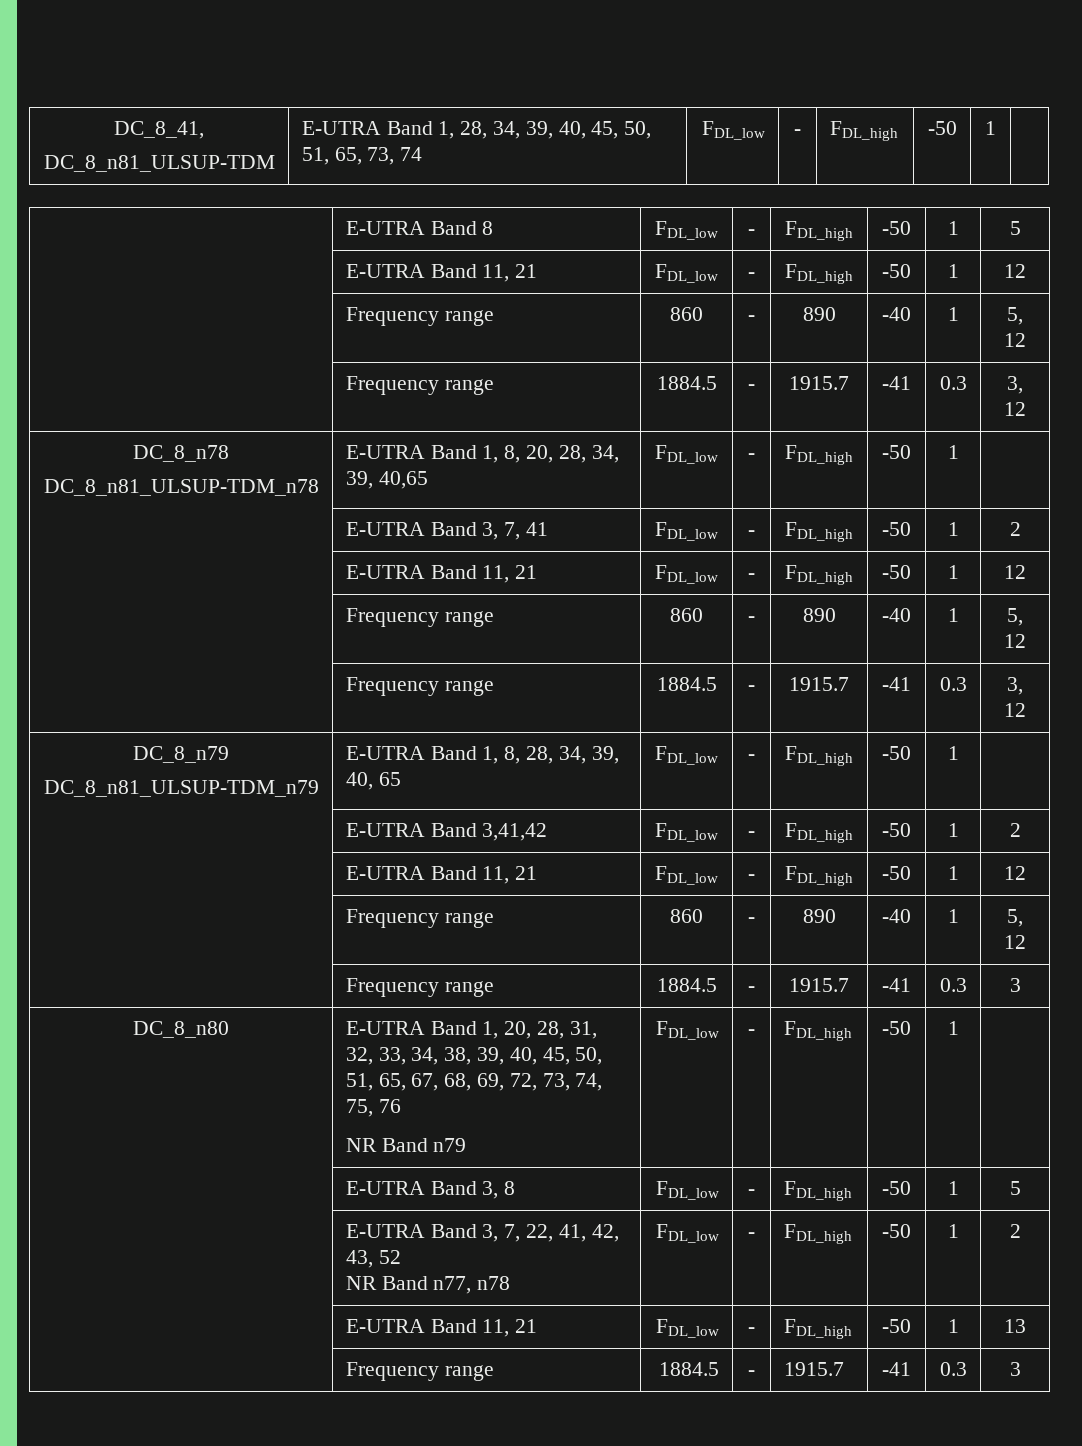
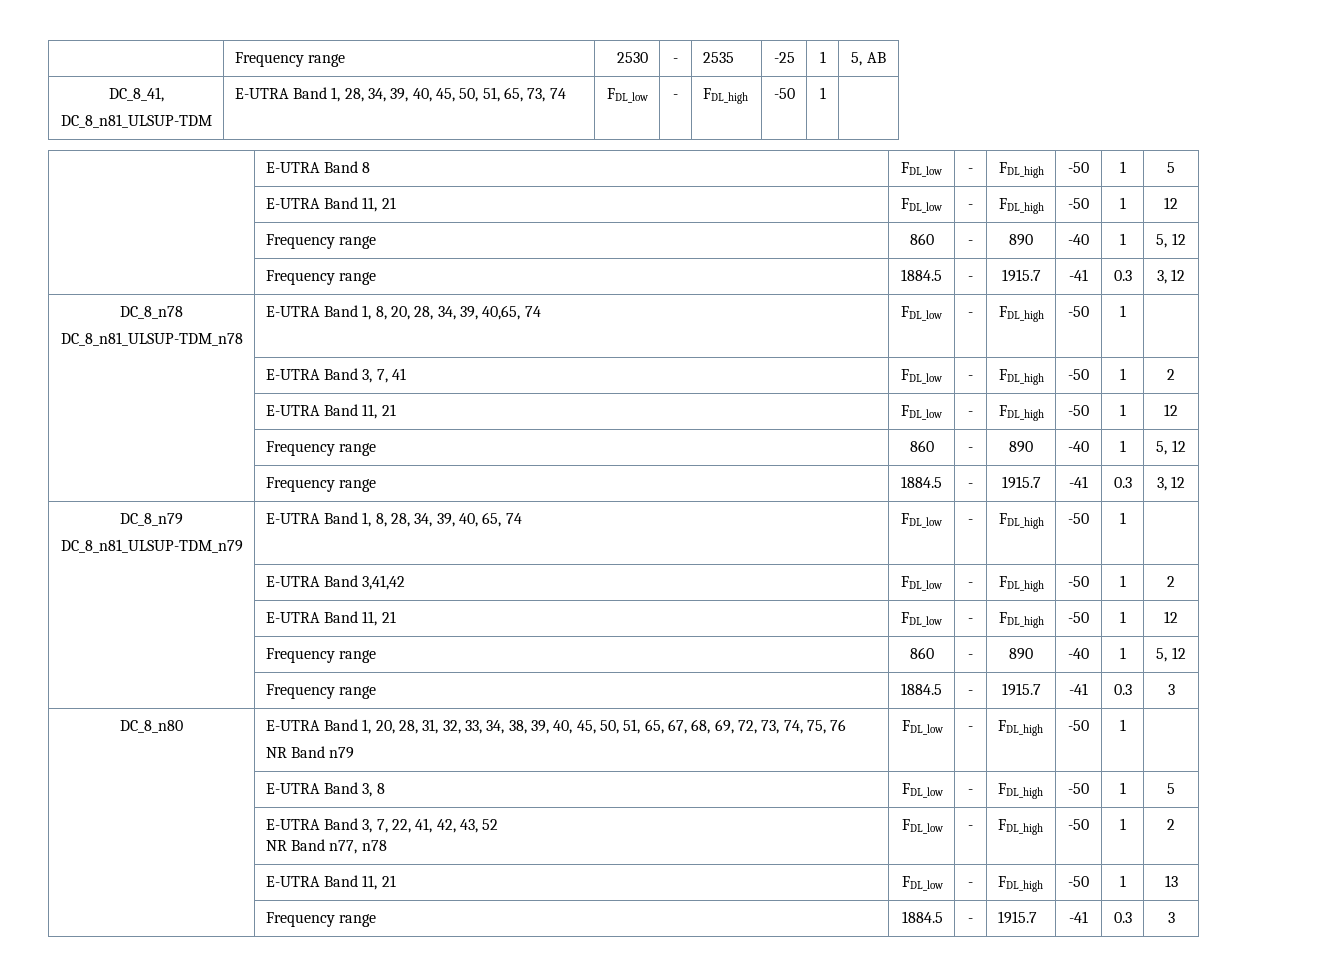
(114, 130) none -> [234,52,346,67] [617,52,649,63] [673,58,678,63] [702,52,734,63] [773,52,795,63] [819,51,826,63] [851,52,886,66] | Frequency range | 2530 | - | 2535 | -25 | 1 | 5, AB //
[378,471,428,489] 40,65 -> [482,305,541,320] 40,65, 74
[378,772,401,786] 65 -> [482,512,522,527] 65, 74

